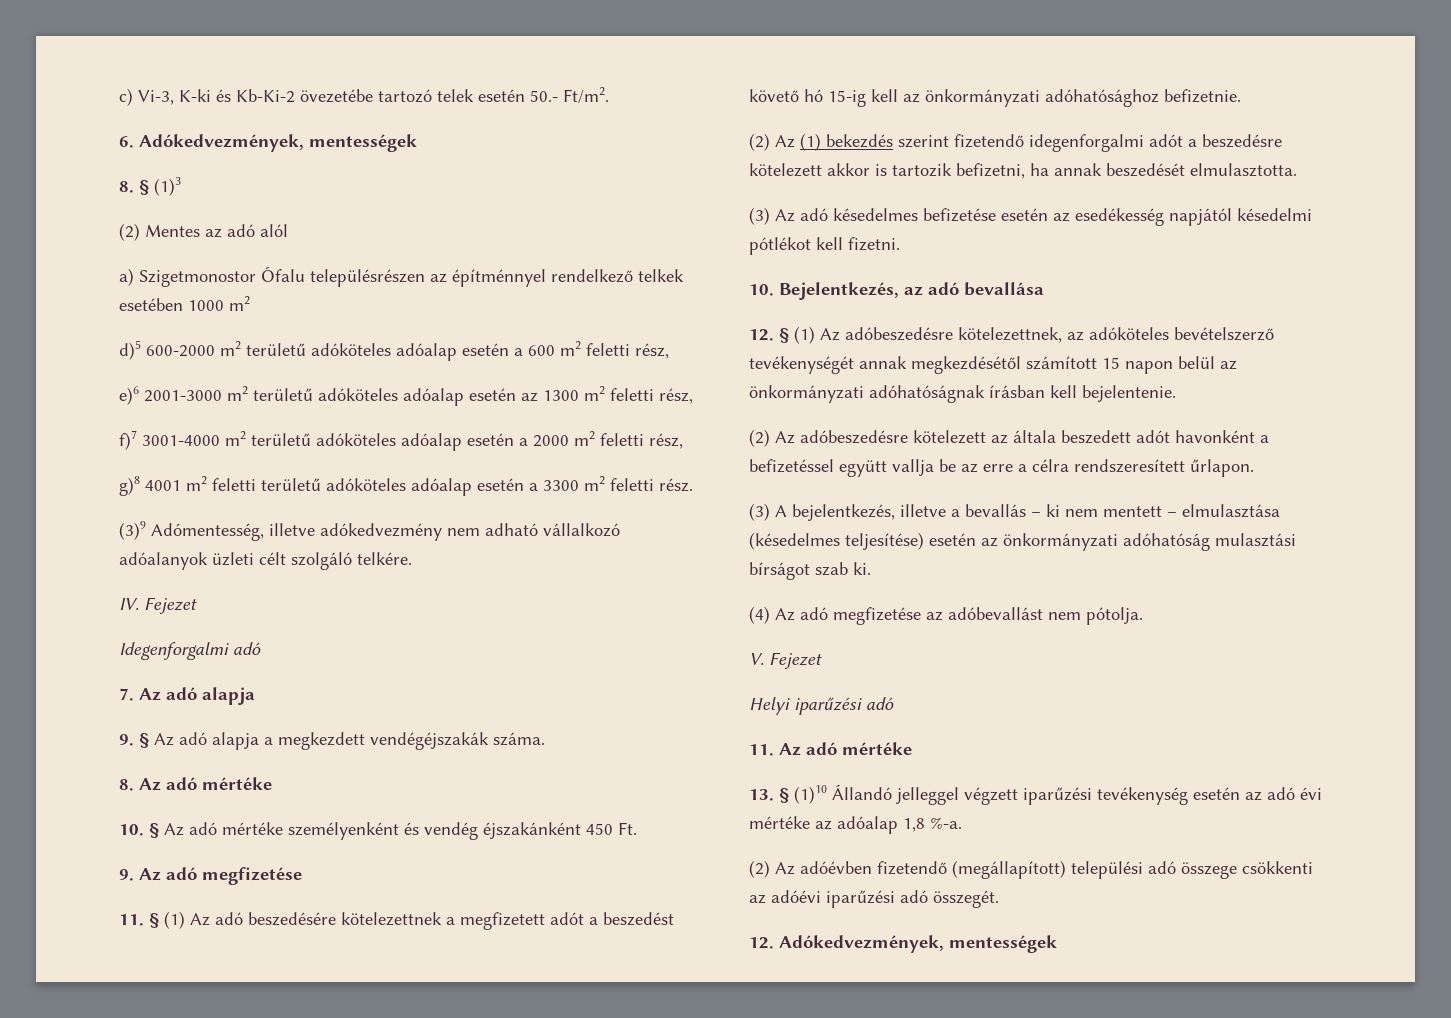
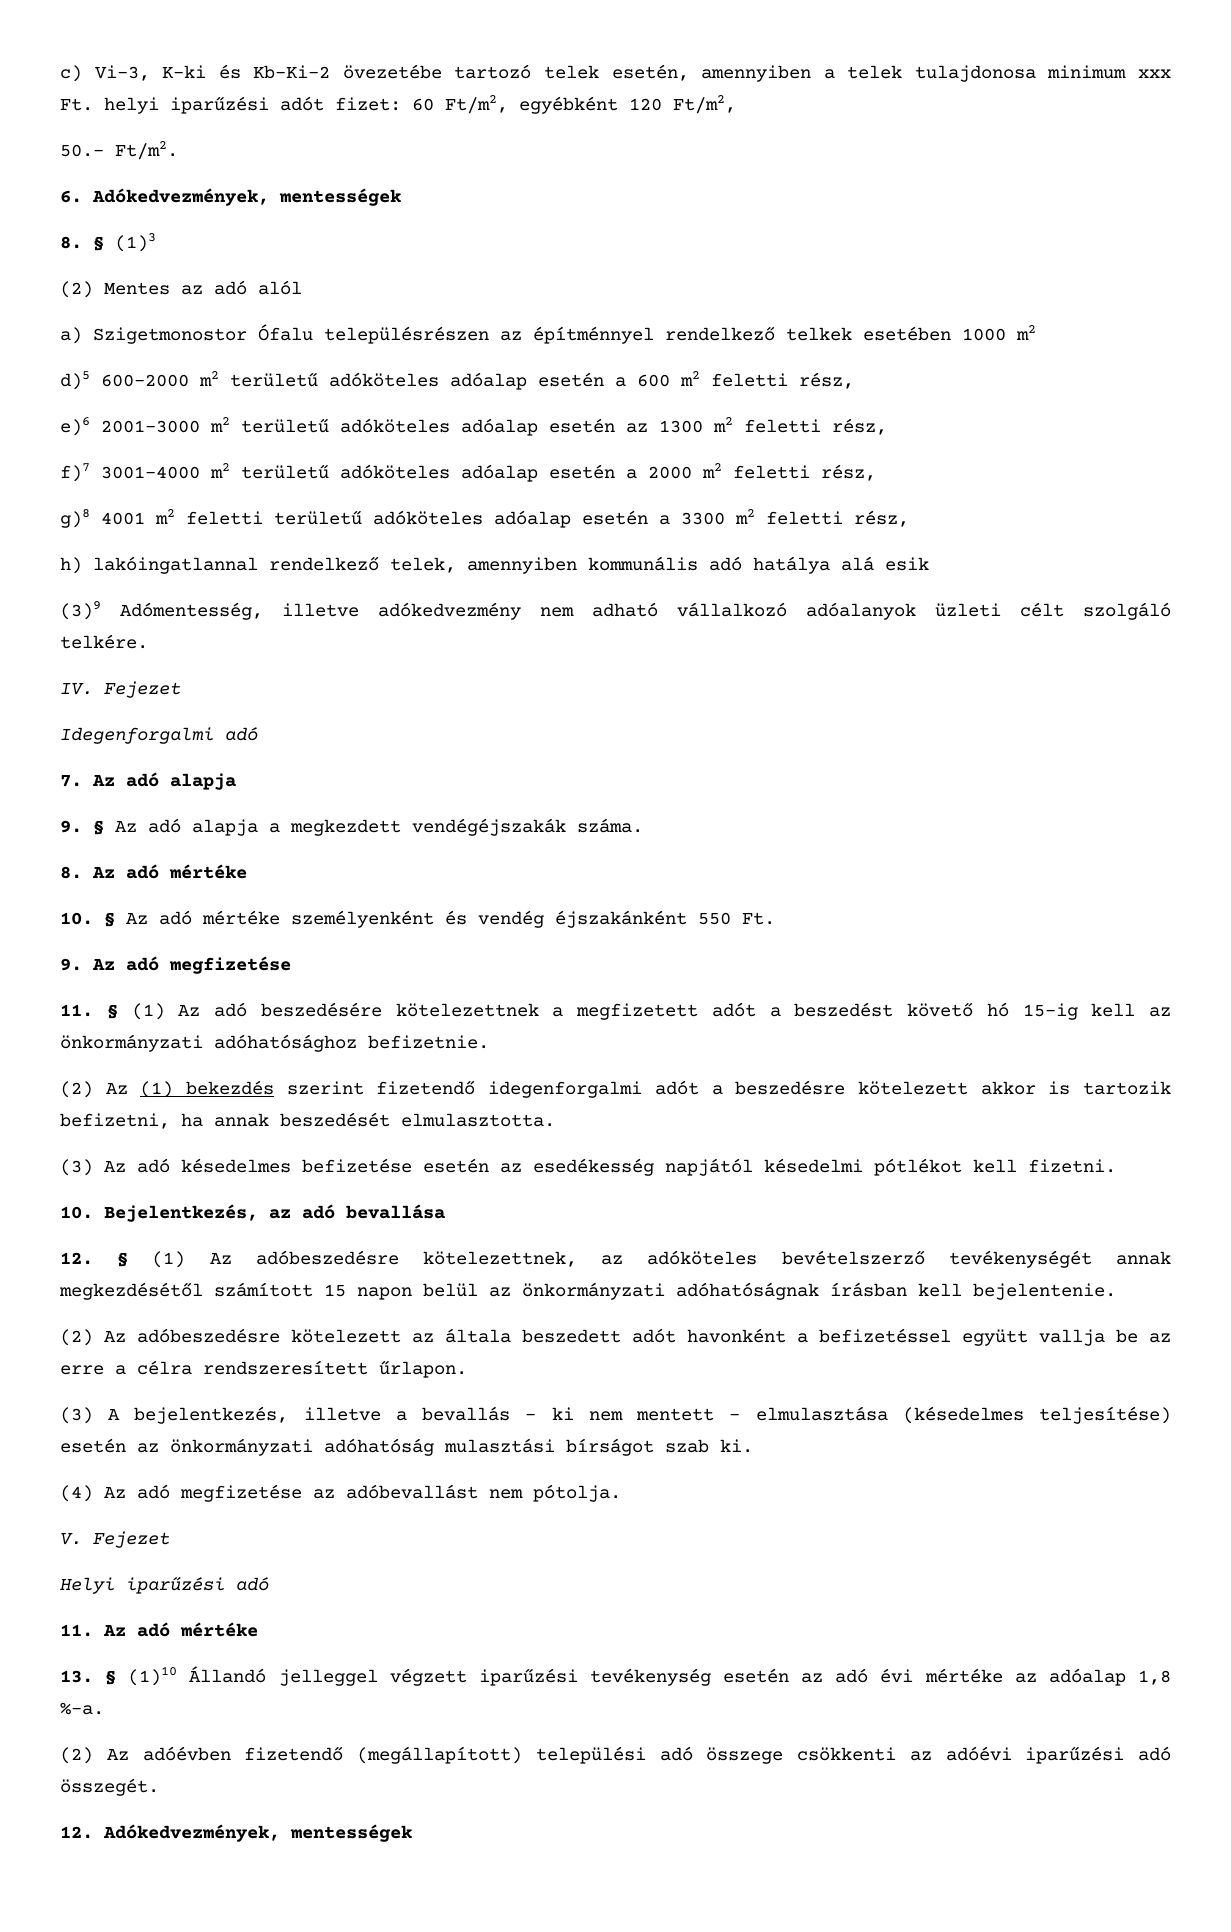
[478,89,525,102] esetén -> [611,64,1171,82] [60,95,736,114] esetén, amennyiben a telek tulajdonosa minimum xxx Ft. helyi iparűzési adót fizet: 60 Ft/m2, egyébként 120 Ft/m2, //
[659,478,693,492] rész. -> [854,510,909,527] [60,556,929,574] rész, // h) lakóingatlannal rendelkező telek, amennyiben kommunális adó hatálya alá esik
[586,823,613,835] 450 -> [698,912,731,925] 550

